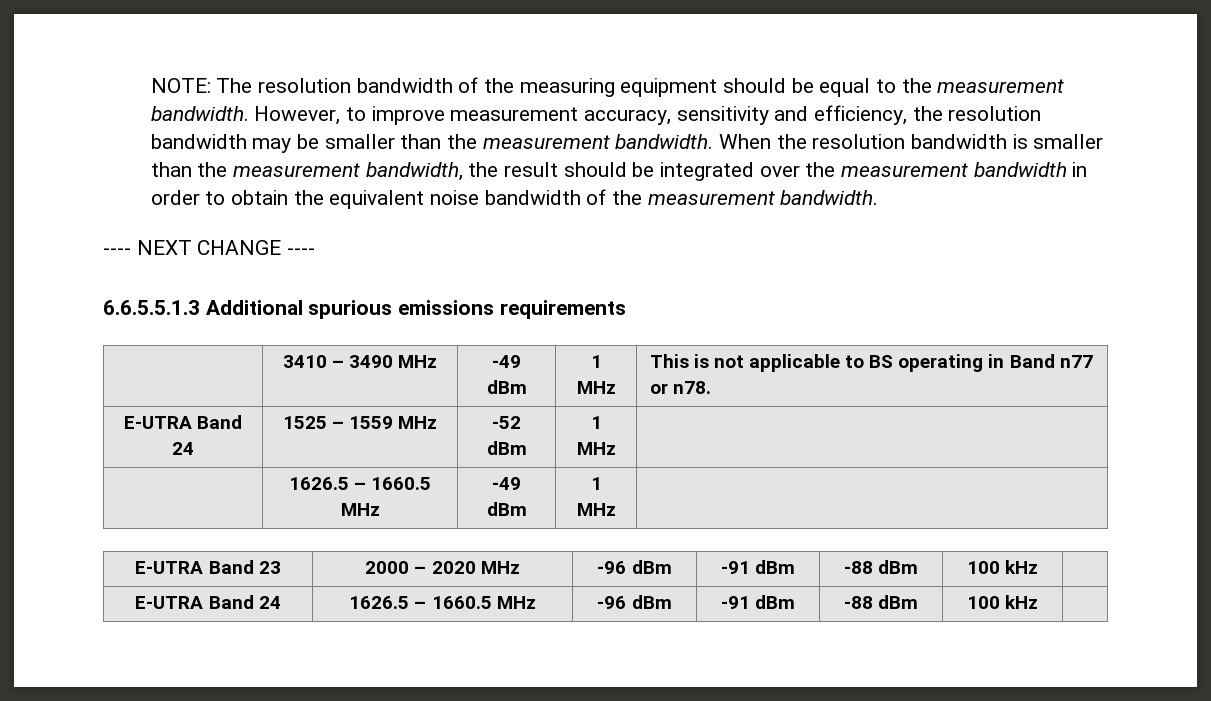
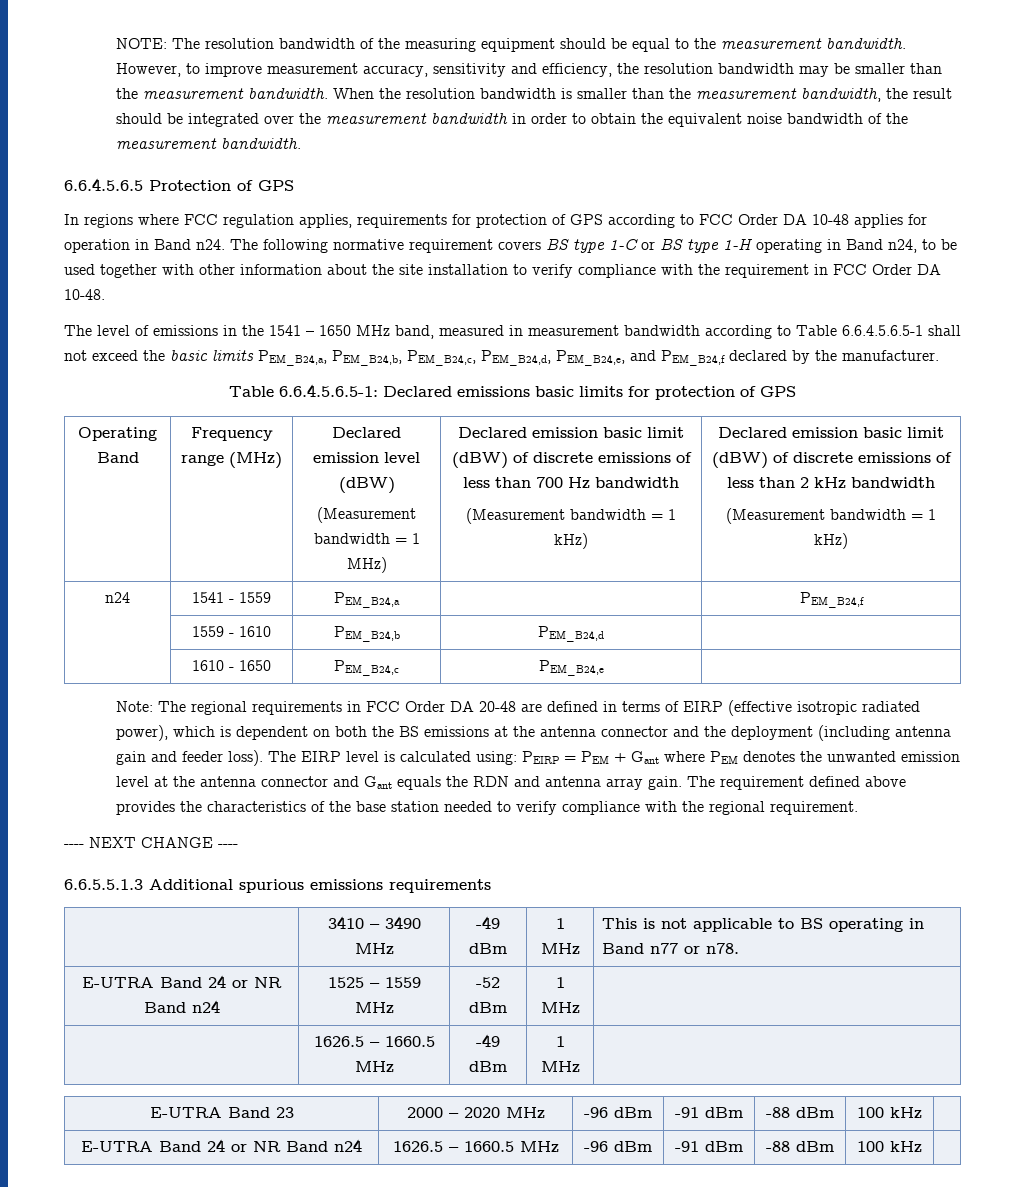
(879, 197) none -> [64,178,294,191] [64,214,927,228] [64,238,957,253] [64,264,941,278] [64,289,105,300] [64,325,961,339] [64,350,939,366] [229,384,796,400] [78,427,157,441] [96,452,139,463] [190,427,273,441] [181,452,282,469] [332,427,401,438] [313,452,420,463] [338,477,395,494] [317,507,416,523] [313,533,420,544] [346,557,387,573] [458,427,684,438] [451,452,692,469] [463,477,679,489] [466,508,676,524] [554,533,588,549] [718,427,944,438] [711,452,952,469] [727,477,935,489] [726,508,936,524] [814,533,848,549] [105,592,130,603] [192,592,271,603] [334,592,400,608] [799,592,864,608] [192,626,271,637] [333,626,400,642] [538,626,604,642] [192,660,271,671] [334,660,399,676] [538,660,604,676] [115,700,920,716] [115,725,951,741] [115,750,960,766] [115,776,906,790] [115,801,858,815] // 6.6.4.5.6.5 Protection of GPS // In regions where FCC regulation applies, requirements for protection of GPS according to FCC Order DA 10-48 applies for operation in Band n24. The following normative requirement covers BS type 1-C or BS type 1-H operating in Band n24, to be used together with other information about the site installation to verify compliance with the requirement in FCC Order DA 10-48. // The level of emissions in the 1541 – 1650 MHz band, measured in measurement bandwidth according to Table 6.6.4.5.6.5-1 shall not exceed the basic limits PEM_B24,a, PEM_B24,b, PEM_B24,c, PEM_B24,d, PEM_B24,e, and PEM_B24,f declared by the manufacturer. // Table 6.6.4.5.6.5-1: Declared emissions basic limits for protection of GPS // Operating Band | Frequency range (MHz) | Declared emission level (dBW) // (Measurement bandwidth = 1 MHz) | Declared emission basic limit (dBW) of discrete emissions of less than 700 Hz bandwidth // (Measurement bandwidth = 1 kHz) | Declared emission basic limit (dBW) of discrete emissions of less than 2 kHz bandwidth // (Measurement bandwidth = 1 kHz) // n24 | 1541 - 1559 | PEM_B24,a | | PEM_B24,f // | 1559 - 1610 | PEM_B24,b | PEM_B24,d | // | 1610 - 1650 | PEM_B24,c | PEM_B24,e | // Note: The regional requirements in FCC Order DA 20-48 are defined in terms of EIRP (effective isotropic radiated power), which is dependent on both the BS emissions at the antenna connector and the deployment (including antenna gain and feeder loss). The EIRP level is calculated using: PEIRP = PEM + Gant where PEM denotes the unwanted emission level at the antenna connector and Gant equals the RDN and antenna array gain. The requirement defined above provides the characteristics of the base station needed to verify compliance with the regional requirement.
(194, 448) none -> [232,977,282,988] [143,1000,220,1013] or NR Band n24
(281, 602) none -> [231,1139,362,1152] or NR Band n24

